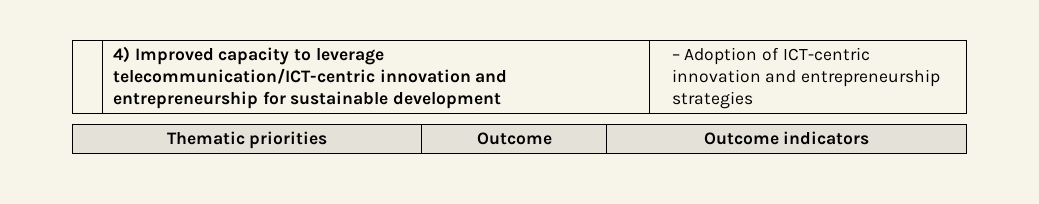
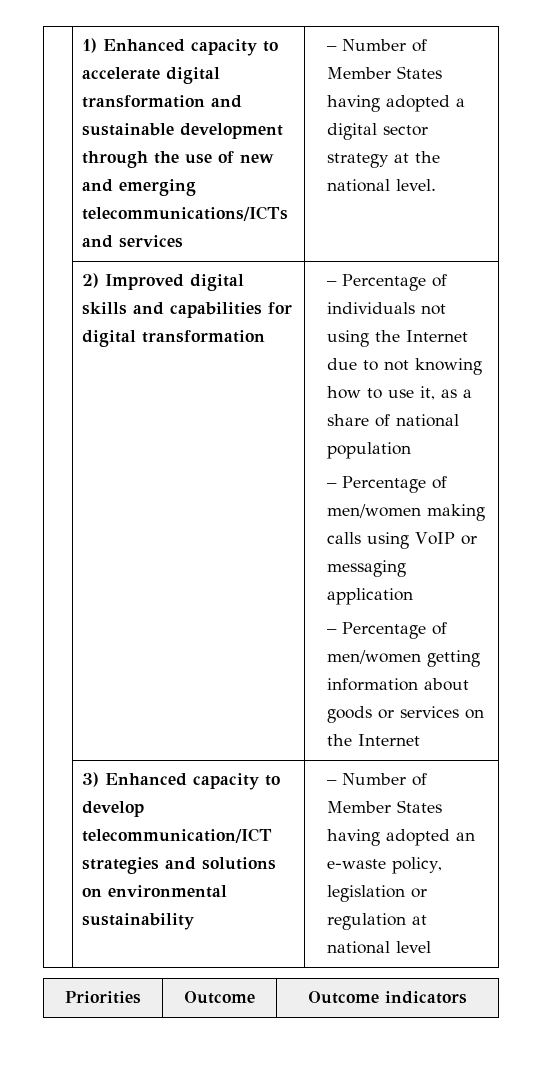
[112,46,384,65] [112,68,508,84] [112,91,501,109] [671,47,870,65] [671,69,940,87] [671,91,753,109] [166,131,328,149] | 4) Improved capacity to leverage telecommunication/ICT-centric innovation and entrepreneurship for sustainable development | – Adoption of ICT-centric innovation and entrepreneurship strategies // Thematic priorities -> [82,38,279,56] [82,67,221,84] [82,95,243,108] [82,123,284,139] [82,151,275,168] [82,179,197,196] [82,206,289,221] [82,235,184,248] [326,39,427,52] [326,66,442,79] [326,95,465,112] [326,123,428,140] [326,151,440,168] [326,179,436,192] [82,273,245,291] [82,302,293,318] [82,330,266,347] [326,274,447,291] [326,302,446,315] [326,330,468,347] [326,358,482,375] [326,386,472,400] [326,414,459,427] [326,442,411,459] [326,476,447,493] [326,504,485,521] [326,532,477,549] [326,560,406,577] [326,588,413,605] [326,622,447,639] [326,650,480,667] [326,678,469,691] [326,706,484,723] [326,734,420,746] [82,772,281,790] [82,801,145,817] [82,828,273,843] [82,857,277,874] [82,885,228,898] [82,913,195,930] [326,773,427,786] [326,800,442,813] [326,829,475,846] [326,857,442,874] [326,885,427,902] [326,913,427,930] [326,941,431,954] [65,991,141,1004] | 1) Enhanced capacity to accelerate digital transformation and sustainable development through the use of new and emerging telecommunications/ICTs and services | – Number of Member States having adopted a digital sector strategy at the national level. // | 2) Improved digital skills and capabilities for digital transformation | – Percentage of individuals not using the Internet due to not knowing how to use it, as a share of national population // – Percentage of men/women making calls using VoIP or messaging application // – Percentage of men/women getting information about goods or services on the Internet // | 3) Enhanced capacity to develop telecommunication/ICT strategies and solutions on environmental sustainability | – Number of Member States having adopted an e-waste policy, legislation or regulation at national level // Priorities

